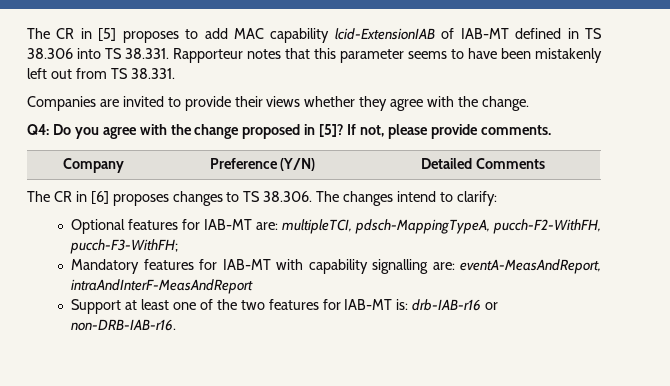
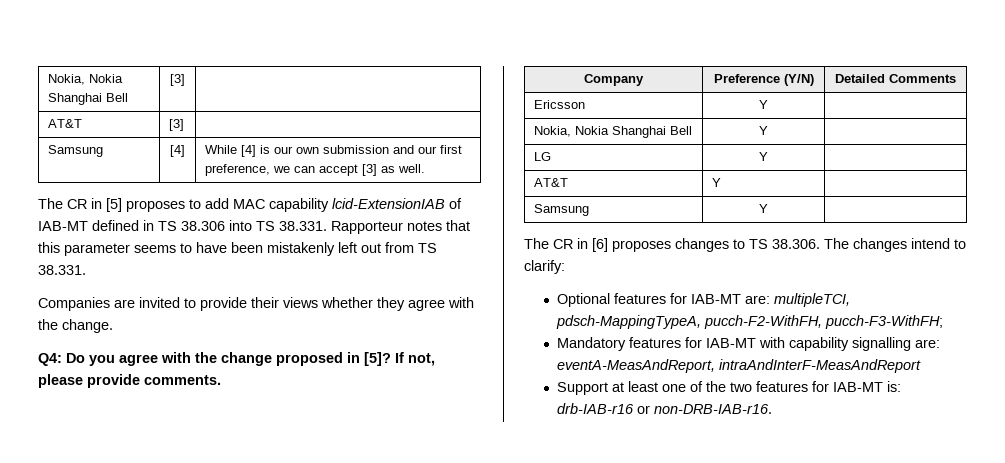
(27, 33) none -> [48,74,124,85] [48,93,129,105] [170,74,185,86] [48,119,83,128] [169,119,185,131] [48,145,104,157] [170,145,185,157] [205,145,463,157] [205,164,426,176] Nokia, Nokia Shanghai Bell | [3] | // AT&T | [3] | // Samsung | [4] | While [4] is our own submission and our first preference, we can accept [3] as well. //
(545, 163) none -> [534,100,586,109] [759,100,768,109] [534,126,693,138] [759,126,768,135] [534,152,552,161] [759,152,768,161] [534,178,569,187] [712,178,722,187] [534,204,590,216] [759,204,768,213] // Ericsson | Y | // Nokia, Nokia Shanghai Bell | Y | // LG | Y | // AT&T | Y | // Samsung | Y |

